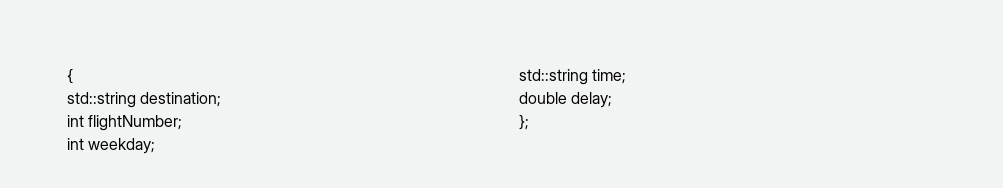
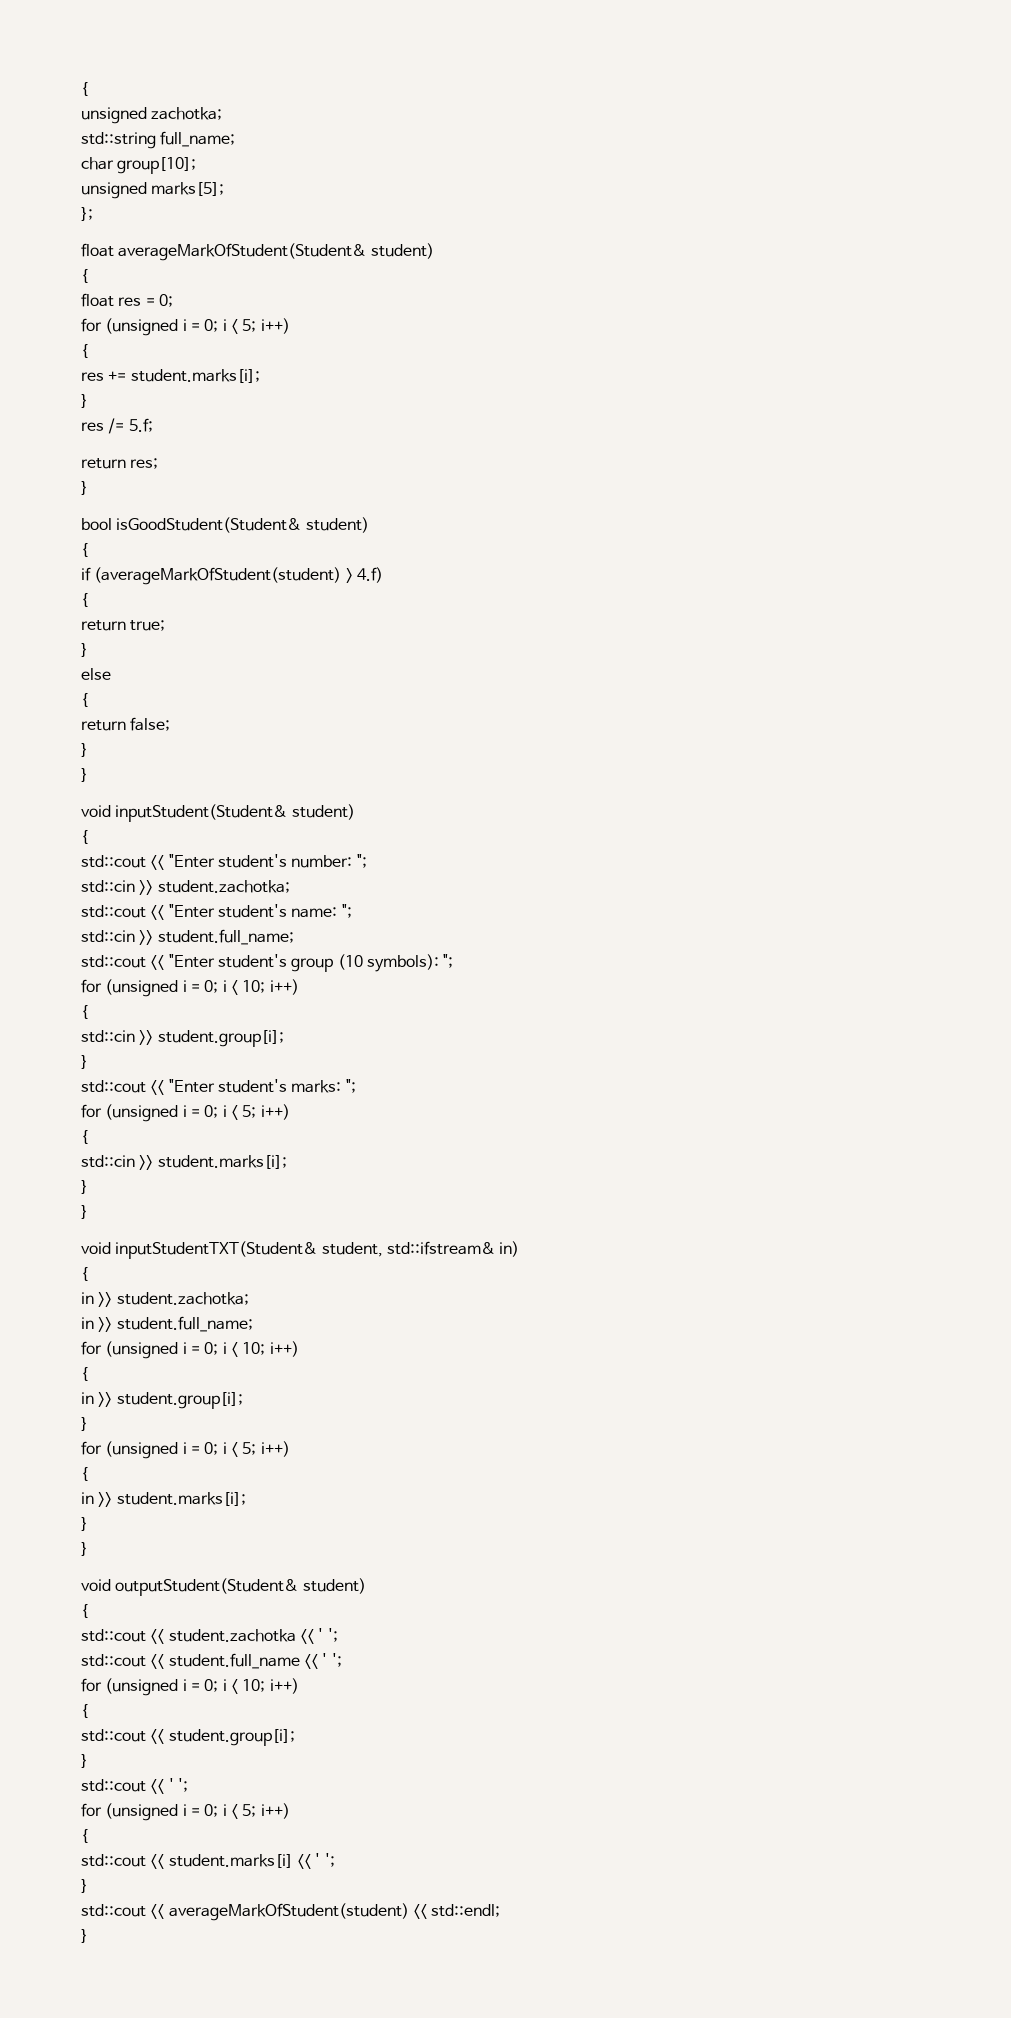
[67,68,73,84] [67,92,222,108] [67,115,183,131] [67,138,156,154] [519,69,627,85] [519,92,613,108] [519,114,529,130] { // std::string destination; // int flightNumber; // int weekday; // std::string time; // double delay; // }; -> [81,82,88,96] [81,107,223,124] [81,131,236,149] [81,157,197,174] [81,182,225,199] [81,207,93,221] [81,243,434,261] [81,269,88,283] [81,293,173,307] [81,318,290,336] [81,344,88,358] [81,369,260,383] [81,394,88,408] [81,418,153,434] [81,458,159,469] [81,481,88,495] [81,517,369,533] [81,543,88,557] [81,567,383,585] [81,593,88,607] [81,620,166,631] [81,643,88,657] [81,668,111,680] [81,693,88,707] [81,717,171,731] [81,743,88,757] [81,768,88,782] [81,804,355,822] [81,830,88,844] [81,854,367,870] [81,880,290,895] [81,904,352,920] [81,929,294,945] [81,954,454,972] [81,979,299,997] [81,1005,88,1019] [81,1030,284,1047] [81,1055,88,1069] [81,1079,356,1095] [81,1104,290,1122] [81,1130,88,1144] [81,1155,287,1170] [81,1180,88,1194] [81,1205,88,1219] [81,1241,520,1259] [81,1267,88,1281] [81,1292,249,1307] [81,1316,253,1332] [81,1341,299,1359] [81,1367,88,1381] [81,1392,243,1409] [81,1417,88,1431] [81,1441,290,1459] [81,1467,88,1481] [81,1492,246,1507] [81,1517,88,1531] [81,1542,88,1556] [81,1578,366,1596] [81,1604,88,1618] [81,1628,338,1644] [81,1653,342,1669] [81,1678,299,1696] [81,1704,88,1718] [81,1729,295,1746] [81,1754,88,1768] [81,1778,188,1794] [81,1803,290,1821] [81,1829,88,1843] [81,1853,335,1869] [81,1879,88,1893] [81,1903,501,1921] [81,1929,88,1943] { // unsigned zachotka; // std::string full_name; // char group[10]; // unsigned marks[5]; // }; // float averageMarkOfStudent(Student& student) // { // float res = 0; // for (unsigned i = 0; i < 5; i++) // { // res += student.marks[i]; // } // res /= 5.f; // return res; // } // bool isGoodStudent(Student& student) // { // if (averageMarkOfStudent(student) > 4.f) // { // return true; // } // else // { // return false; // } // } // void inputStudent(Student& student) // { // std::cout << "Enter student's number: "; // std::cin >> student.zachotka; // std::cout << "Enter student's name: "; // std::cin >> student.full_name; // std::cout << "Enter student's group (10 symbols): "; // for (unsigned i = 0; i < 10; i++) // { // std::cin >> student.group[i]; // } // std::cout << "Enter student's marks: "; // for (unsigned i = 0; i < 5; i++) // { // std::cin >> student.marks[i]; // } // } // void inputStudentTXT(Student& student, std::ifstream& in) // { // in >> student.zachotka; // in >> student.full_name; // for (unsigned i = 0; i < 10; i++) // { // in >> student.group[i]; // } // for (unsigned i = 0; i < 5; i++) // { // in >> student.marks[i]; // } // } // void outputStudent(Student& student) // { // std::cout << student.zachotka << ' '; // std::cout << student.full_name << ' '; // for (unsigned i = 0; i < 10; i++) // { // std::cout << student.group[i]; // } // std::cout << ' '; // for (unsigned i = 0; i < 5; i++) // { // std::cout << student.marks[i] << ' '; // } // std::cout << averageMarkOfStudent(student) << std::endl; // }

